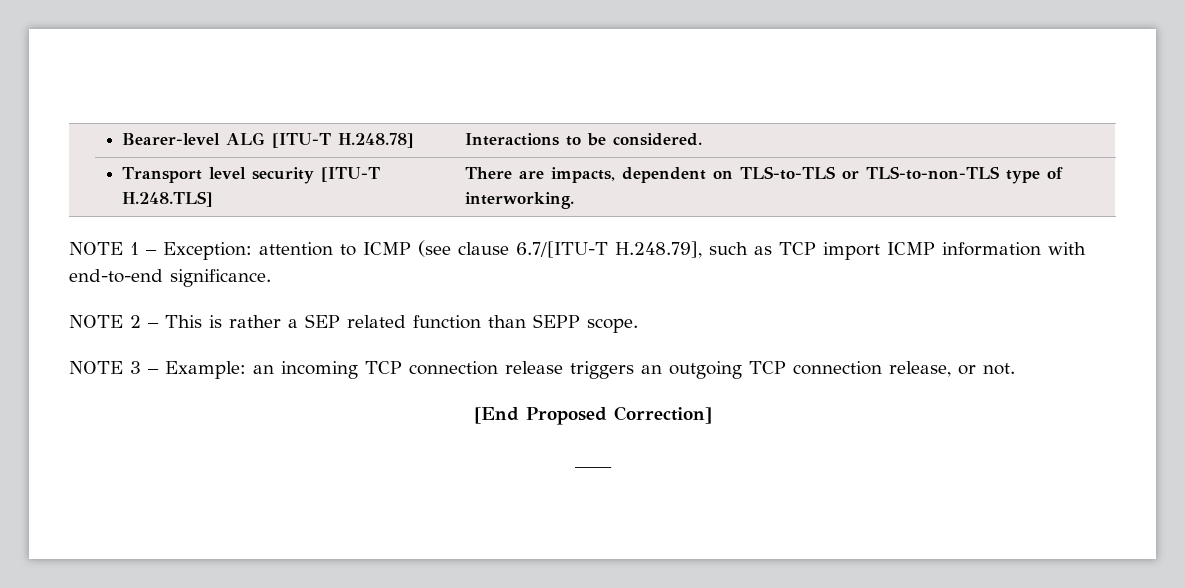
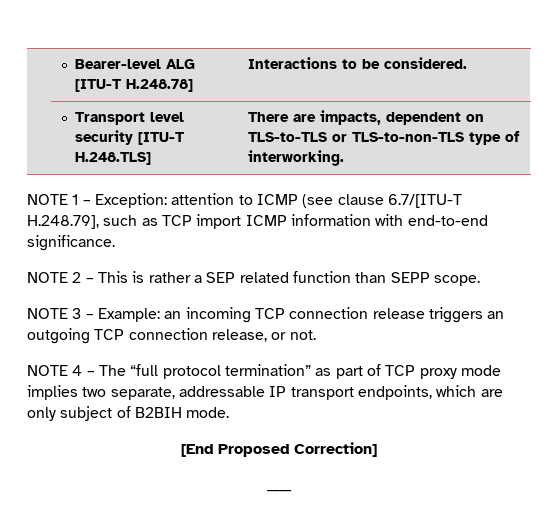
(1015, 369) none -> [27,364,501,379] [27,385,503,400] [27,406,230,421] // NOTE 4 – The “full protocol termination” as part of TCP proxy mode implies two separate, addressable IP transport endpoints, which are only subject of B2BIH mode.

